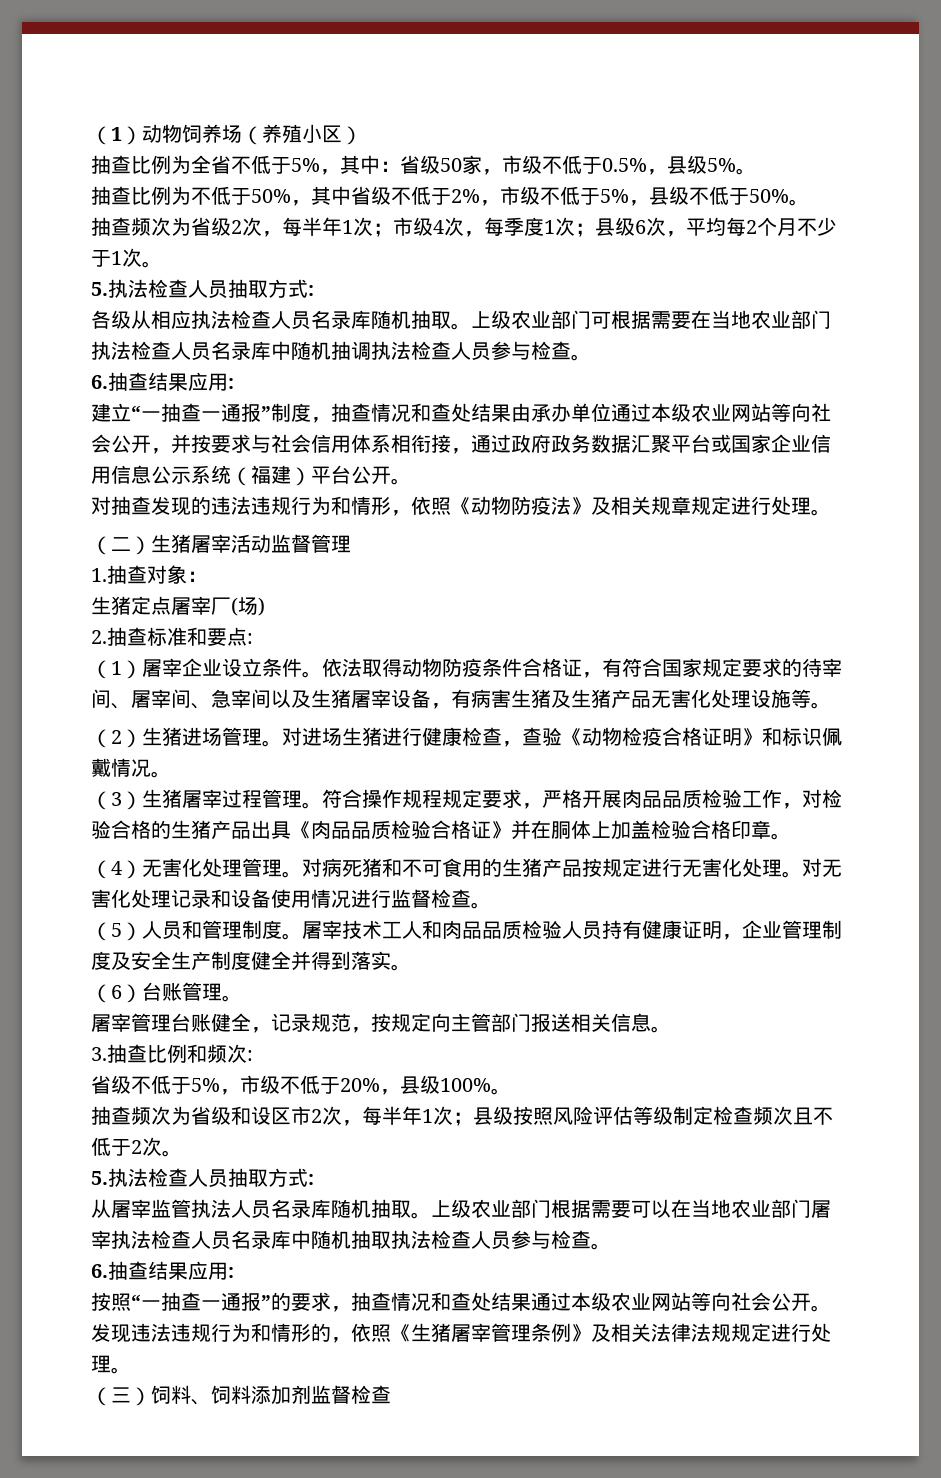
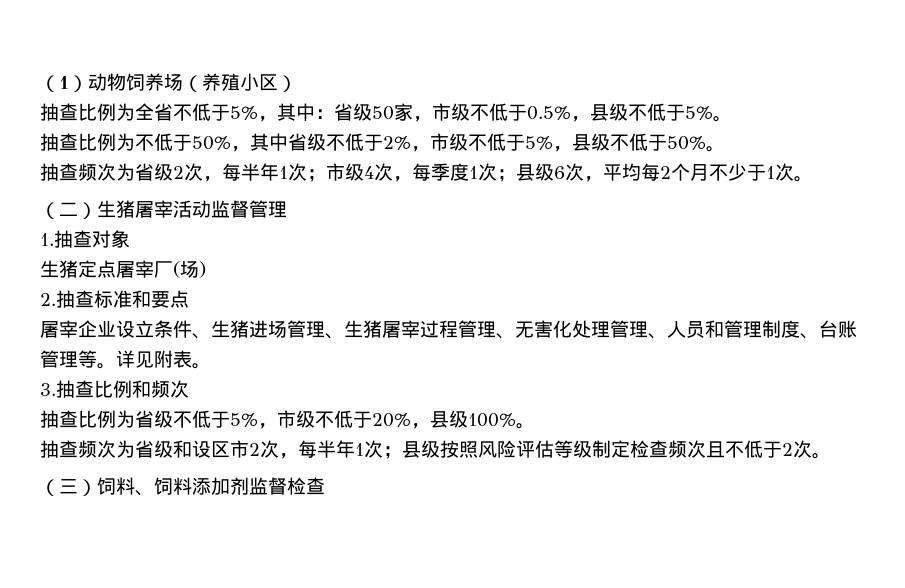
(707, 164) none -> [628,103,685,121] 不低于
[91,279,314,299] [91,310,831,330] [91,341,591,361] [91,372,234,391] [91,403,831,423] [91,434,831,454] [91,465,411,486] [91,496,831,516] // 5.执法检查人员抽取方式: // 各级从相应执法检查人员名录库随机抽取。上级农业部门可根据需要在当地农业部门执法检查人员名录库中随机抽调执法检查人员参与检查。 // 6.抽查结果应用: // 建立“一抽查一通报”制度，抽查情况和查处结果由承办单位通过本级农业网站等向社会公开，并按要求与社会信用体系相衔接，通过政府政务数据汇聚平台或国家企业信用信息公示系统（福建）平台公开。 // 对抽查发现的违法违规行为和情形，依照《动物防疫法》及相关规章规定进行处理。 -> (813, 179) none
[187,571,207,582] ： -> (130, 239) none
[247,633,253,644] [91,660,142,679] : // （1） -> (189, 299) //
[302,658,842,678] [91,689,831,709] [91,727,842,748] [91,758,171,778] [91,789,842,810] [91,820,791,840] [91,858,842,879] [91,889,491,909] [91,920,842,941] [91,951,411,971] [91,984,142,1003] 。依法取得动物防疫条件合格证，有符合国家规定要求的待宰间、屠宰间、急宰间以及生猪屠宰设备，有病害生猪及生猪产品无害化处理设施等。 // （2）生猪进场管理。对进场生猪进行健康检查，查验《动物检疫合格证明》和标识佩戴情况。 // （3）生猪屠宰过程管理。符合操作规程规定要求，严格开展肉品品质检验工作，对检验合格的生猪产品出具《肉品品质检验合格证》并在胴体上加盖检验合格印章。 // （4）无害化处理管理。对病死猪和不可食用的生猪产品按规定进行无害化处理。对无害化处理记录和设备使用情况进行监督检查。 // （5）人员和管理制度。屠宰技术工人和肉品品质检验人员持有健康证明，企业管理制度及安全生产制度健全并得到落实。 // （6） -> [192,320,819,339] 、生猪进场管理、生猪屠宰过程管理、无害化处理管理、人员和管理制度、
[222,995,242,1002] [91,1013,651,1033] 。 // 屠宰管理台账健全，记录规范，按规定向主管部门报送相关信息 -> [78,350,192,369] 等。详见附表
[247,1050,253,1061] : // -> [40,410,135,428] // 抽查比例为
[91,1168,314,1188] [91,1199,831,1219] [91,1230,611,1250] [91,1261,234,1280] [91,1292,831,1312] [91,1323,831,1343] [91,1355,131,1374] // 5.执法检查人员抽取方式: // 从屠宰监管执法人员名录库随机抽取。上级农业部门根据需要可以在当地农业部门屠宰执法检查人员名录库中随机抽取执法检查人员参与检查。 // 6.抽查结果应用: // 按照“一抽查一通报”的要求，抽查情况和查处结果通过本级农业网站等向社会公开。发现违法违规行为和情形的，依照《生猪屠宰管理条例》及相关法律法规规定进行处理。 -> (831, 456) none

